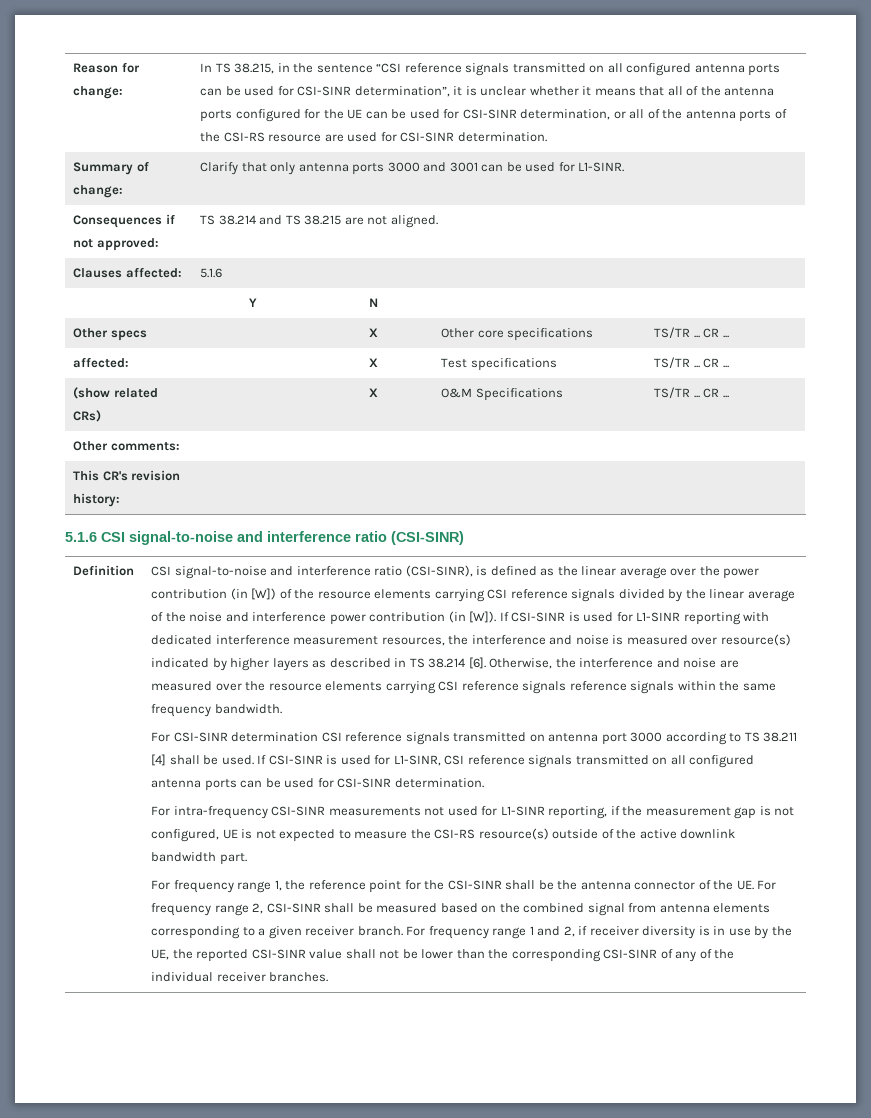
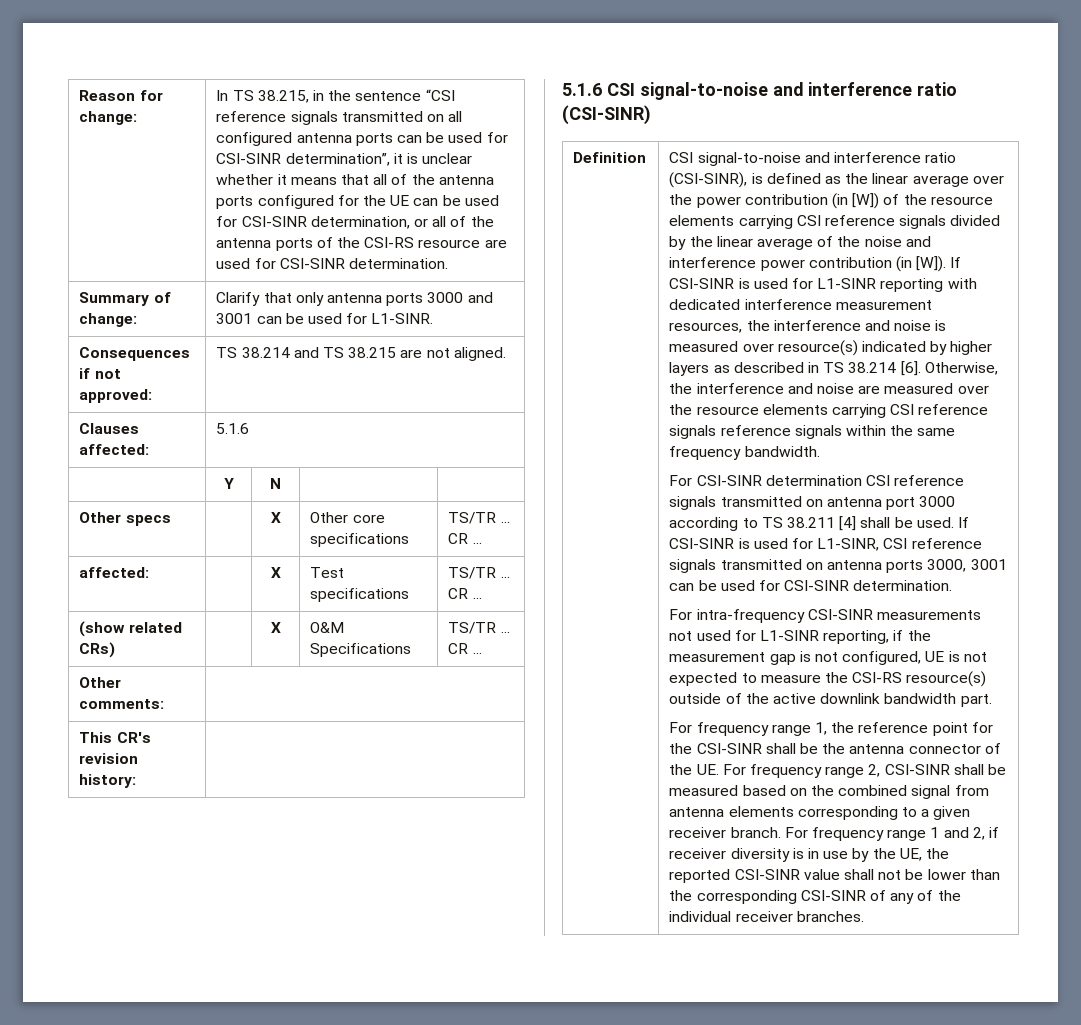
[670,755,755,768] [151,779,237,791] all configured antenna ports -> [827,559,1007,573] antenna ports 3000, 3001

